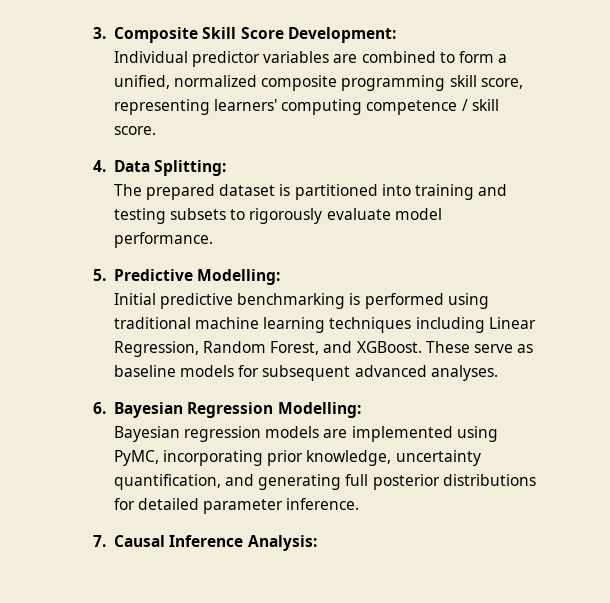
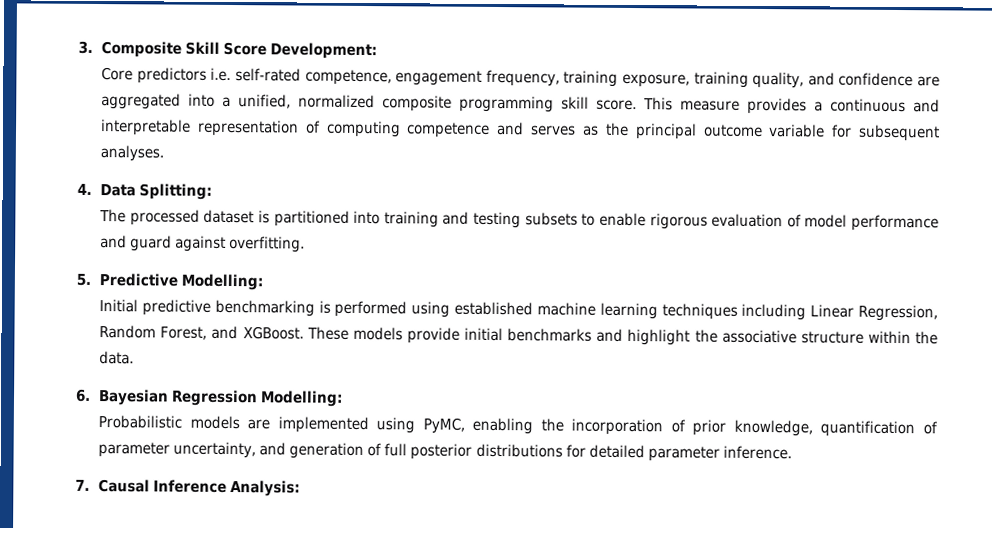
[113,51,494,67] Individual predictor variables are combined to form -> [101,67,941,89] [101,93,216,110] Core predictors i.e. self-rated competence, engagement frequency, training exposure, training quality, and confidence are aggregated into
[480,78,523,89] [113,99,499,115] [113,126,156,135] score, representing learners' computing competence / skill score. -> [596,97,941,115] [100,119,940,142] [100,145,165,162] score. This measure provides a continuous and interpretable representation of computing competence and serves as the principal outcome variable for subsequent analyses.
[145,184,215,200] prepared -> [129,209,200,226] processed
[249,208,442,224] [113,232,213,248] rigorously evaluate model performance. -> [598,212,939,232] [100,235,306,253] enable rigorous evaluation of model performance and guard against overfitting.
[113,317,191,329] traditional -> [454,301,534,316] established
[473,344,534,353] [113,365,498,381] serve as baseline models for subsequent advanced analyses. -> [352,326,938,346] [99,351,135,365] models provide initial benchmarks and highlight the associative structure within the data.
[113,426,261,442] Bayesian regression -> [98,415,183,429] Probabilistic
[162,450,481,466] [113,474,342,490] incorporating prior knowledge, uncertainty quantification, and generating -> [472,417,939,438] [98,441,383,460] enabling the incorporation of prior knowledge, quantification of parameter uncertainty, and generation of

